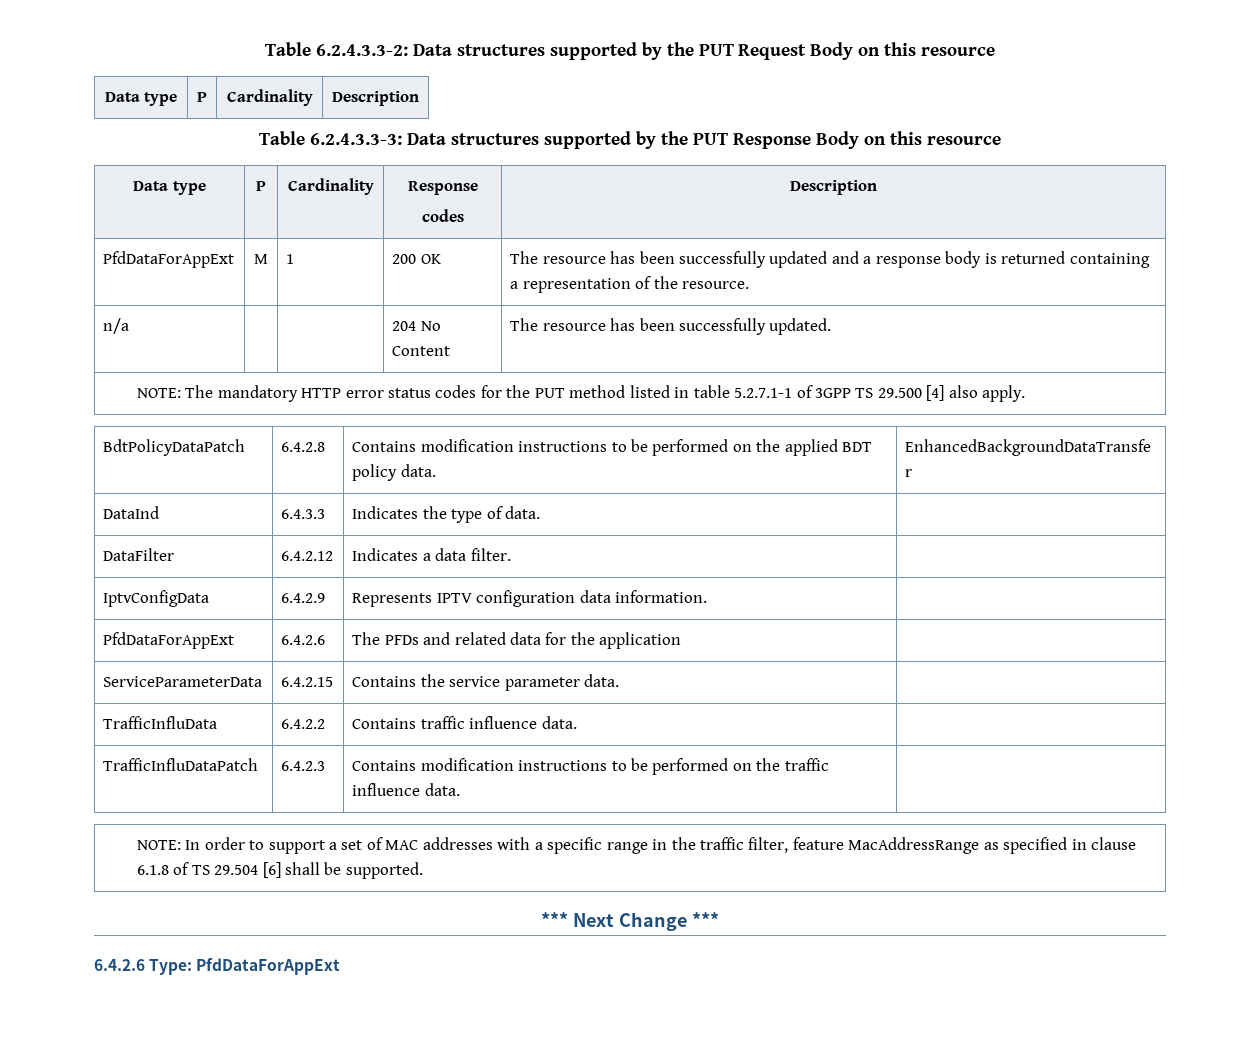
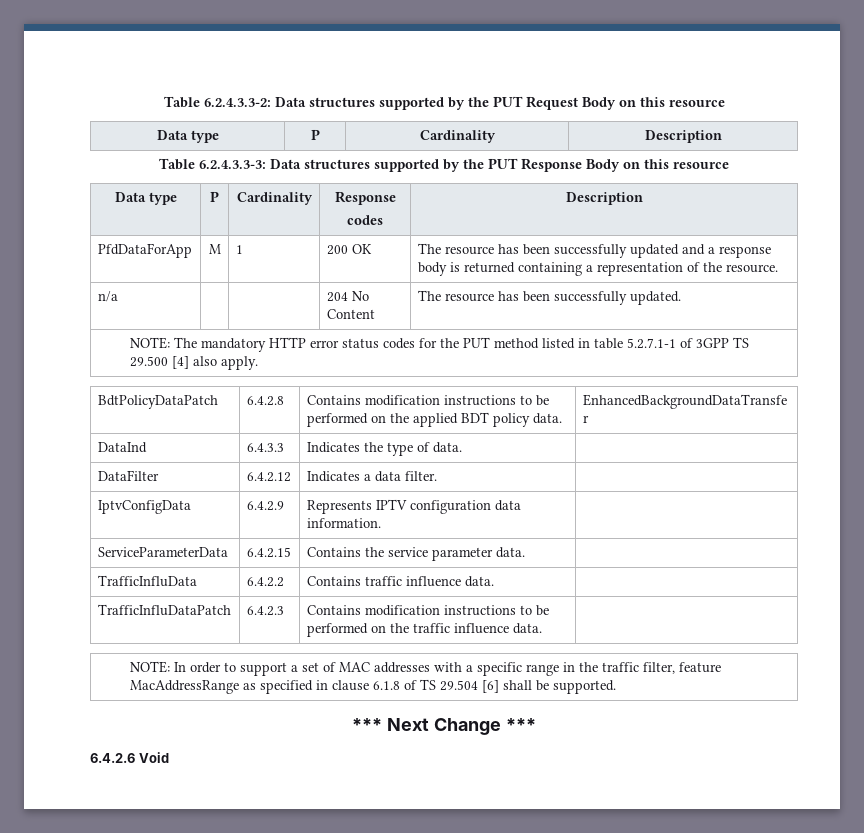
[103,251,235,268] PfdDataForAppExt -> [97,243,192,258] PfdDataForApp
[103,632,235,649] [281,635,326,645] [352,632,682,649] // PfdDataForAppExt | 6.4.2.6 | The PFDs and related data for the application | -> (381, 523) none
[149,958,341,975] Type: PfdDataForAppExt -> [138,752,169,763] Void

